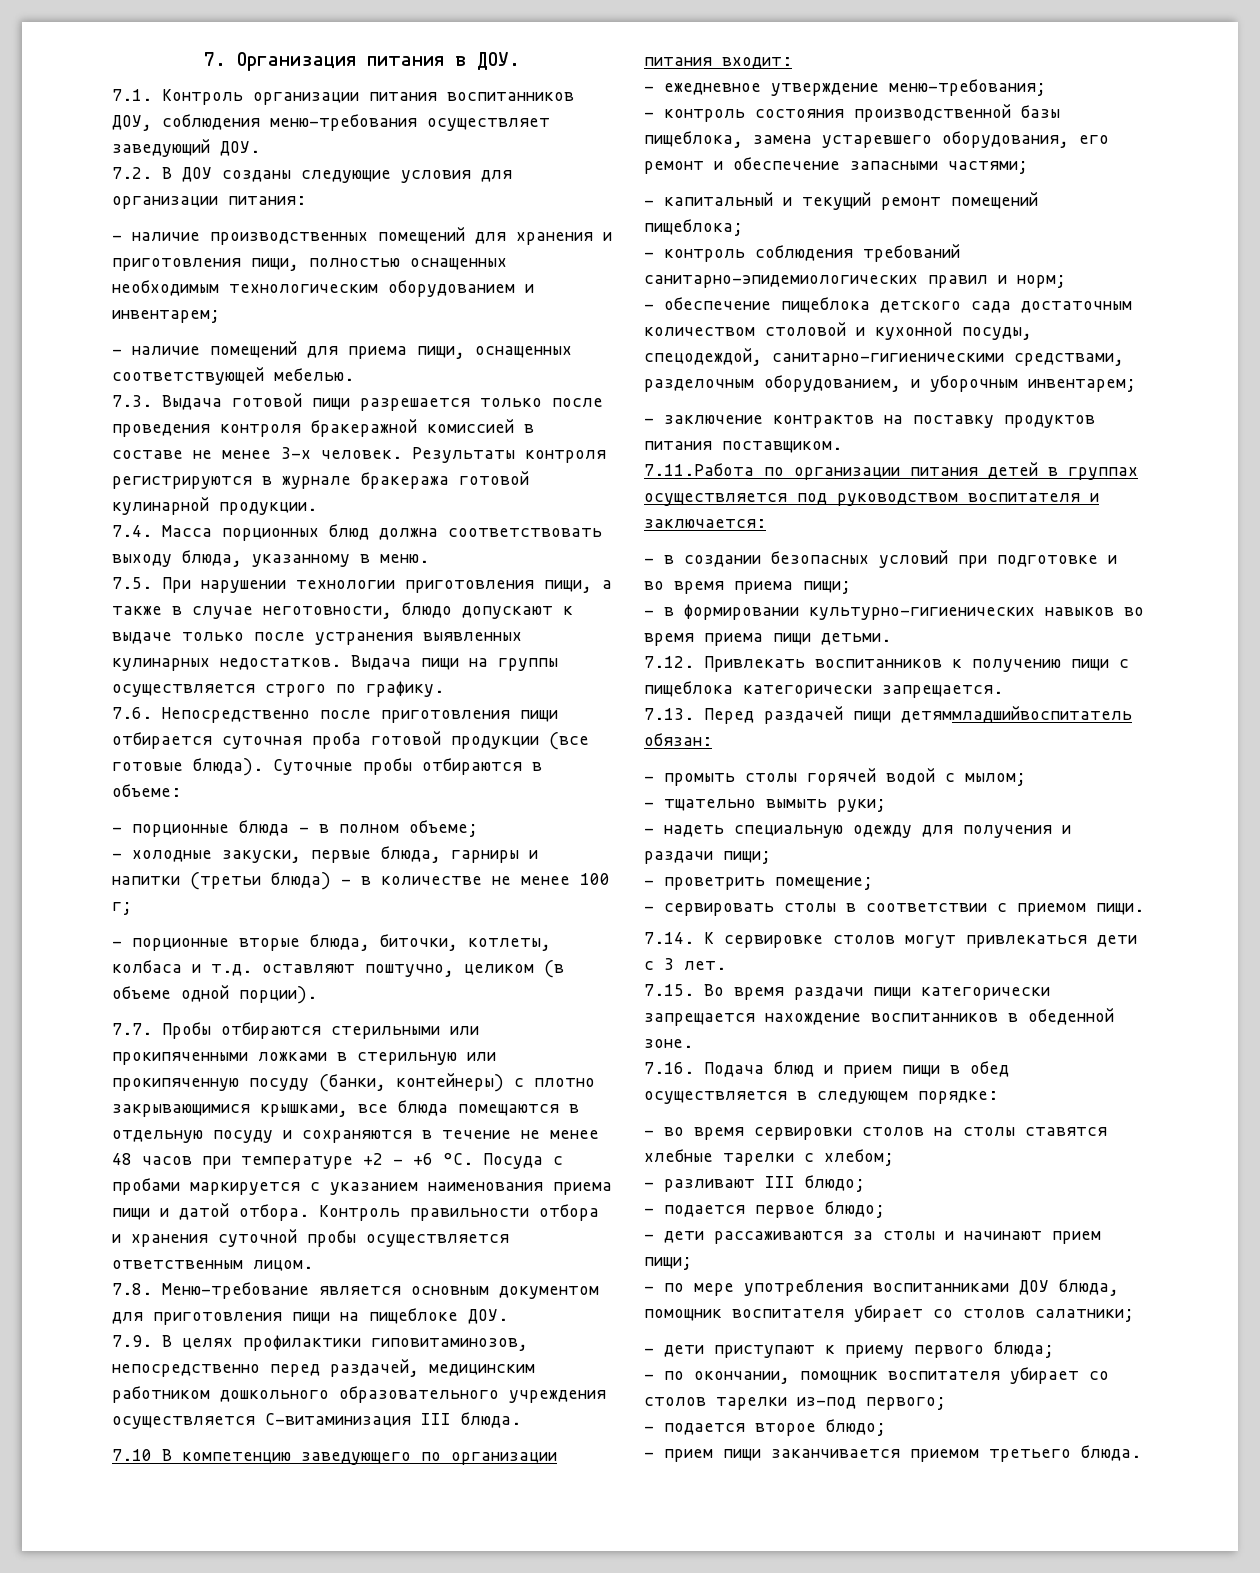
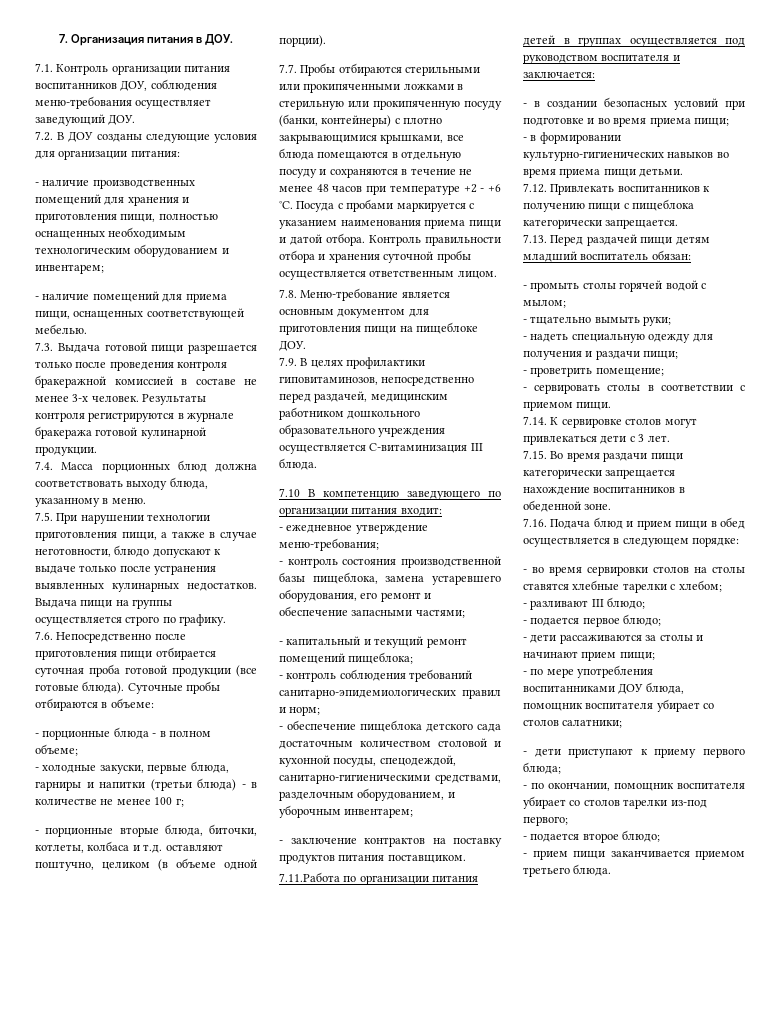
[901,706,1132,723] детяммладшийвоспитатель -> [675,236,710,245] [523,251,649,262] детям младший воспитатель

